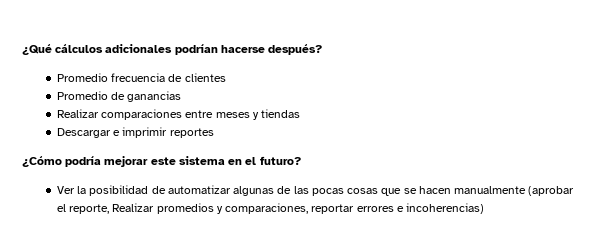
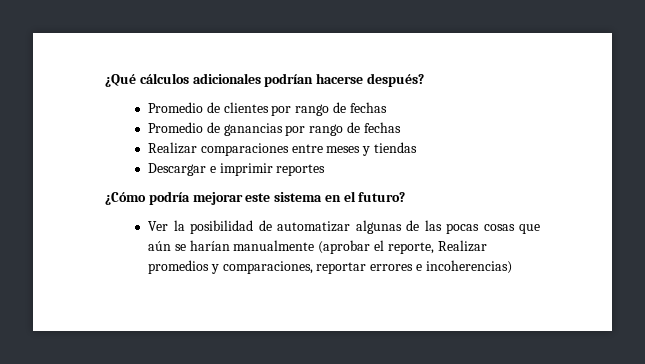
[111,73,166,82] frecuencia -> (204, 107) none
(226, 77) none -> [271,102,387,116] por rango de fechas
(182, 96) none -> [285,122,401,136] por rango de fechas
[403,186,451,194] se hacen -> [148,240,230,251] aún se harían

